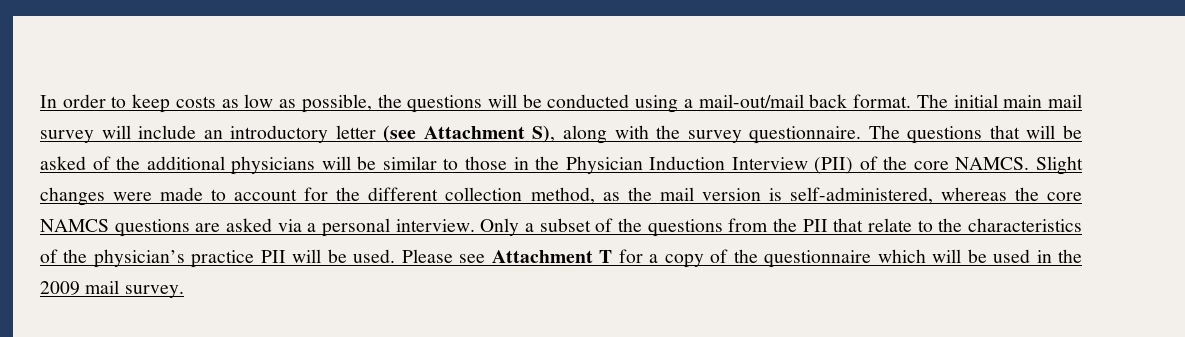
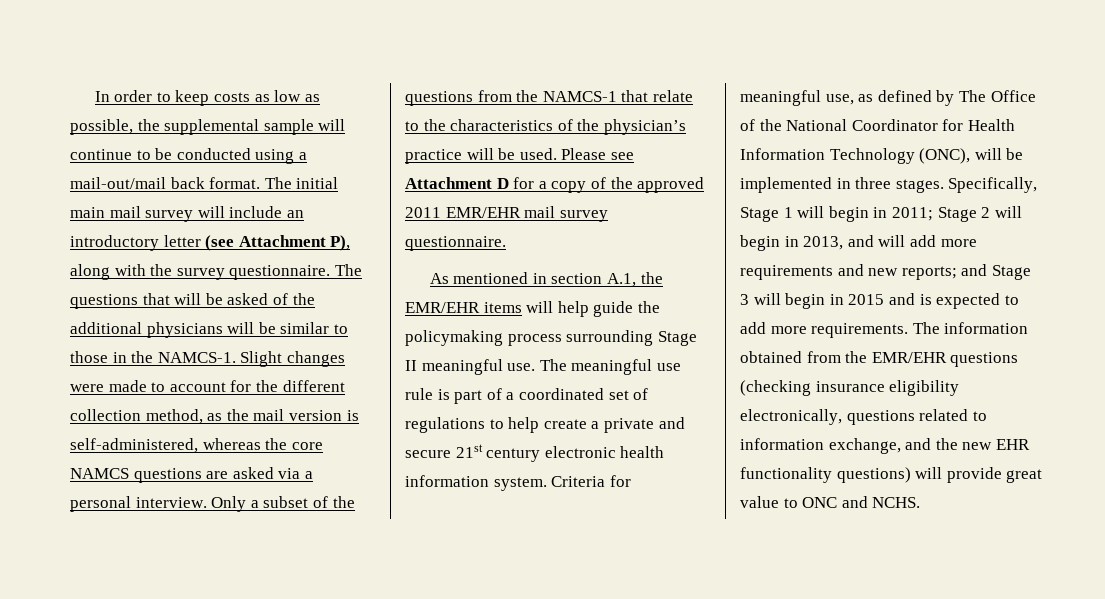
[407,94,517,113] questions will -> [164,119,346,135] [70,149,151,160] supplemental sample will continue to
[532,125,556,143] S), -> [330,235,351,251] P),
[565,156,1030,174] Physician Induction Interview (PII) of the core NAMCS. -> [157,352,236,363] NAMCS-1.
[802,219,828,232] PII -> [542,91,617,102] NAMCS-1
[260,250,286,263] PII -> (462, 156) none
[599,250,613,263] T -> [496,178,509,189] D
[764,249,1083,268] [40,280,184,298] questionnaire which will be used in the 2009 mail survey. -> [637,177,705,193] [405,206,608,222] [405,236,506,251] [429,272,663,287] [405,301,660,317] [405,330,697,346] [405,359,681,375] [405,388,649,404] [405,417,685,433] [405,444,665,462] [405,475,631,491] [740,90,1036,106] [740,119,1015,131] [740,148,1024,164] [740,177,1038,193] [740,206,1022,222] [740,235,977,251] [740,264,1031,280] [740,293,1019,309] [740,322,1029,338] [740,351,1019,367] [740,380,960,396] [740,409,987,425] [740,438,1030,454] [740,467,1043,483] [740,496,921,508] approved 2011 EMR/EHR mail survey questionnaire. // As mentioned in section A.1, the EMR/EHR items will help guide the policymaking process surrounding Stage II meaningful use. The meaningful use rule is part of a coordinated set of regulations to help create a private and secure 21st century electronic health information system. Criteria for meaningful use, as defined by The Office of the National Coordinator for Health Information Technology (ONC), will be implemented in three stages. Specifically, Stage 1 will begin in 2011; Stage 2 will begin in 2013, and will add more requirements and new reports; and Stage 3 will begin in 2015 and is expected to add more requirements. The information obtained from the EMR/EHR questions (checking insurance eligibility electronically, questions related to information exchange, and the new EHR functionality questions) will provide great value to ONC and NCHS.

